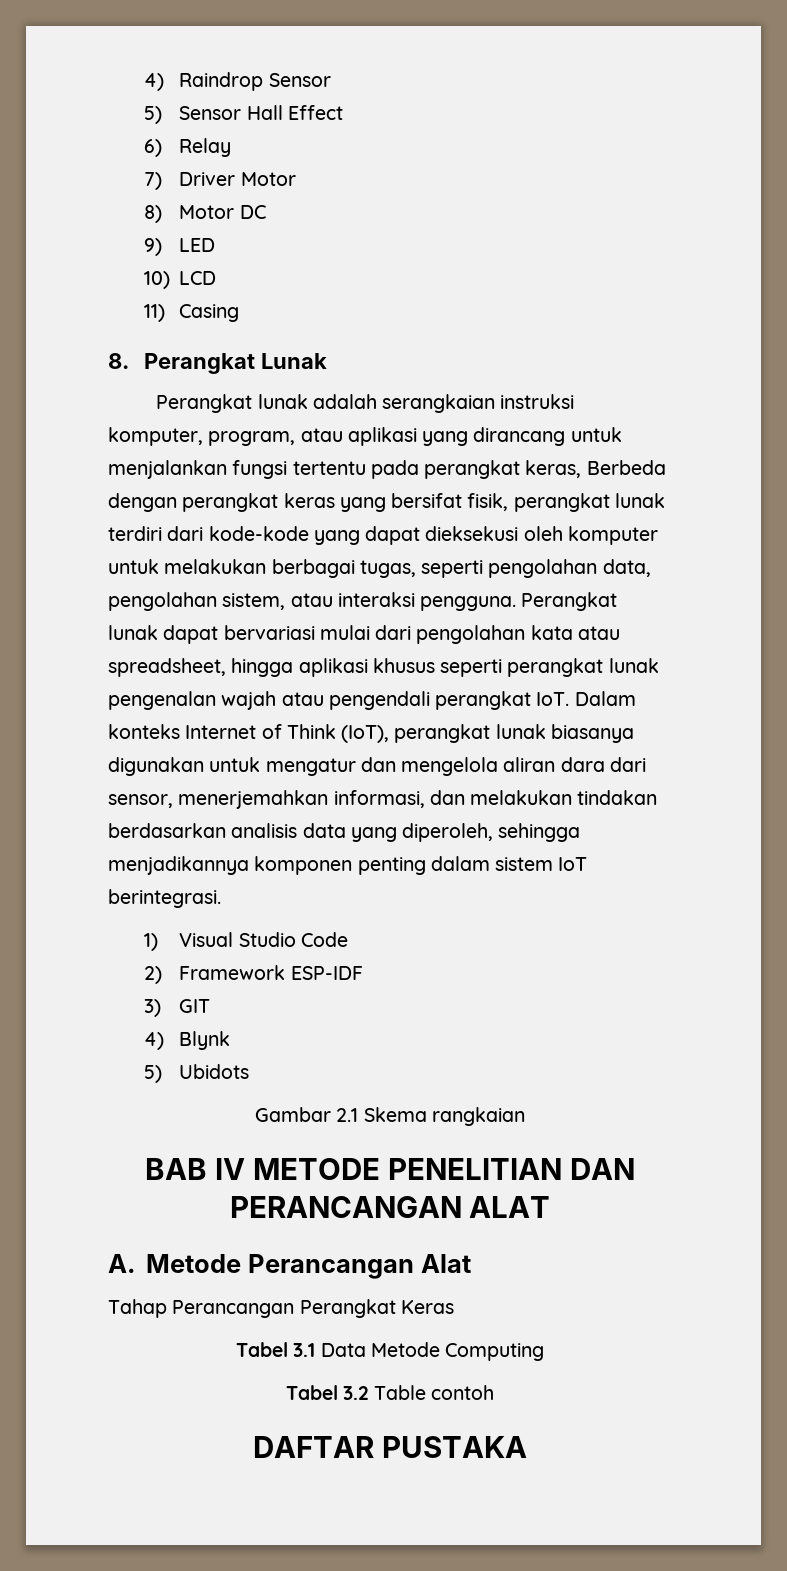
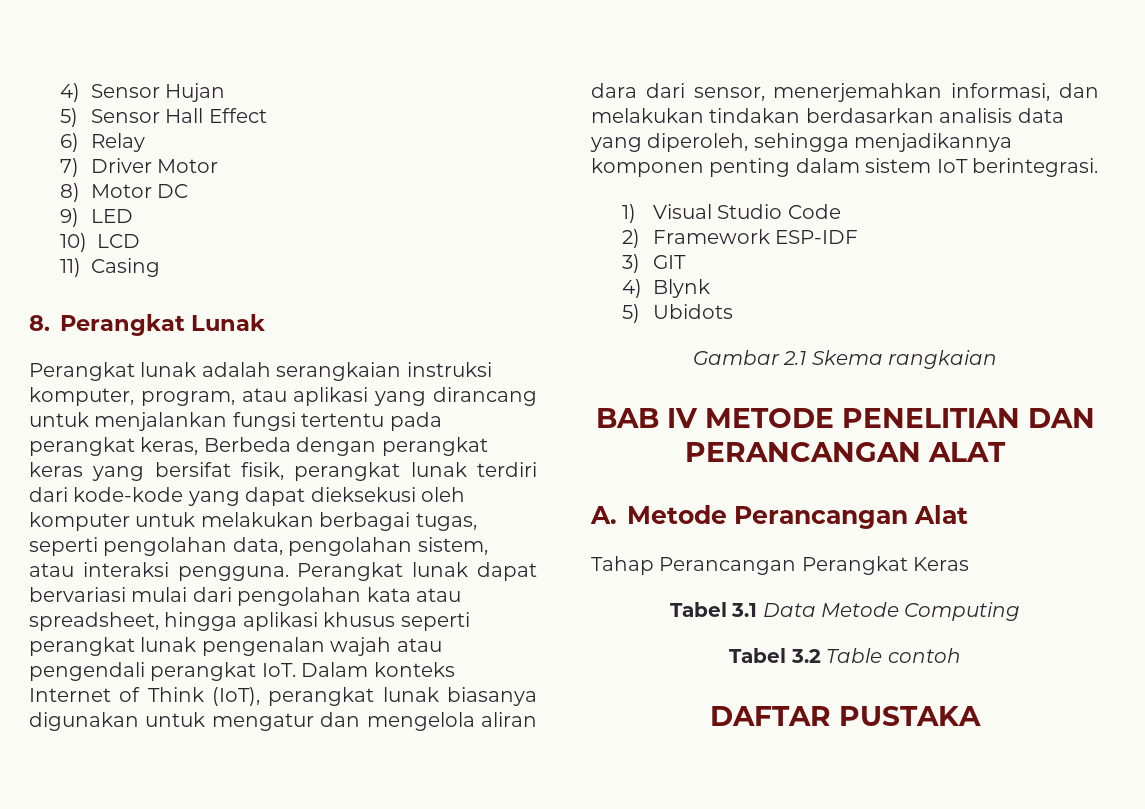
[143,72,331,91] 4) Raindrop Sensor -> [59,83,226,102] 4) Sensor Hujan

